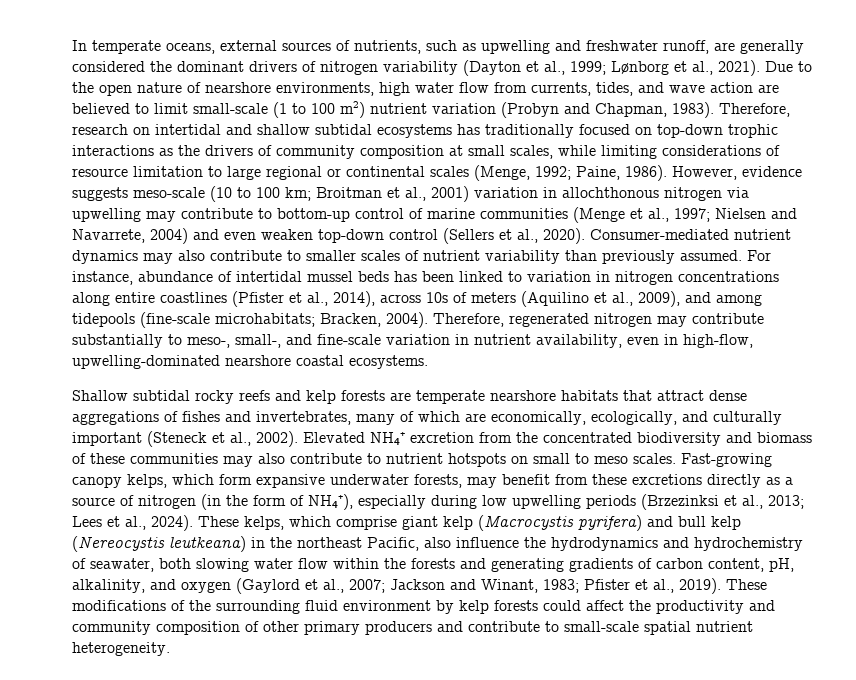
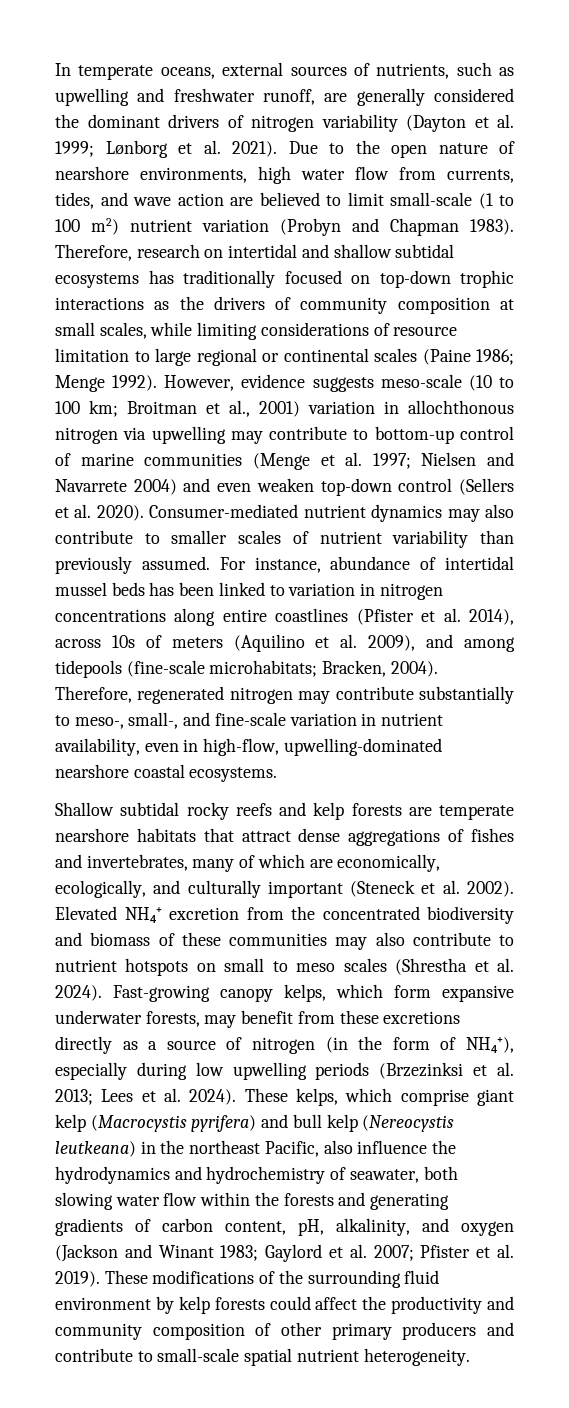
[544,61,565,75] al., -> [497,114,514,128] al.
[692,61,713,75] al., -> [203,140,221,154] al.
[595,103,667,117] Chapman, -> [390,218,459,236] Chapman
[474,165,667,181] (Menge, 1992; Paine, 1986). -> [422,349,514,365] [55,375,158,392] (Paine 1986; Menge 1992).
[648,208,669,222] al., -> [345,452,363,466] al.
[72,229,145,243] Navarrete, -> [55,479,127,492] Navarrete
[517,229,538,243] al., -> [74,504,92,518] al.
[307,292,328,306] al., -> [443,608,461,622] al.
[612,292,633,306] al., -> [340,634,358,648] al.
[230,432,251,446] al., -> [442,880,460,894] al.
[633,453,676,464] scales. -> [343,958,515,975] [55,985,102,1001] scales (Shrestha et al. 2024).
[742,495,763,509] al., -> [496,1062,514,1076] al.
[125,516,146,530] al., -> [164,1088,182,1102] al.
[236,578,579,594] (Gaylord et al., 2007; Jackson and Winant, 1983; -> [55,1244,414,1262] (Jackson and Winant 1983; Gaylord et al. 2007;
[653,579,674,593] al., -> [497,1244,515,1258] al.

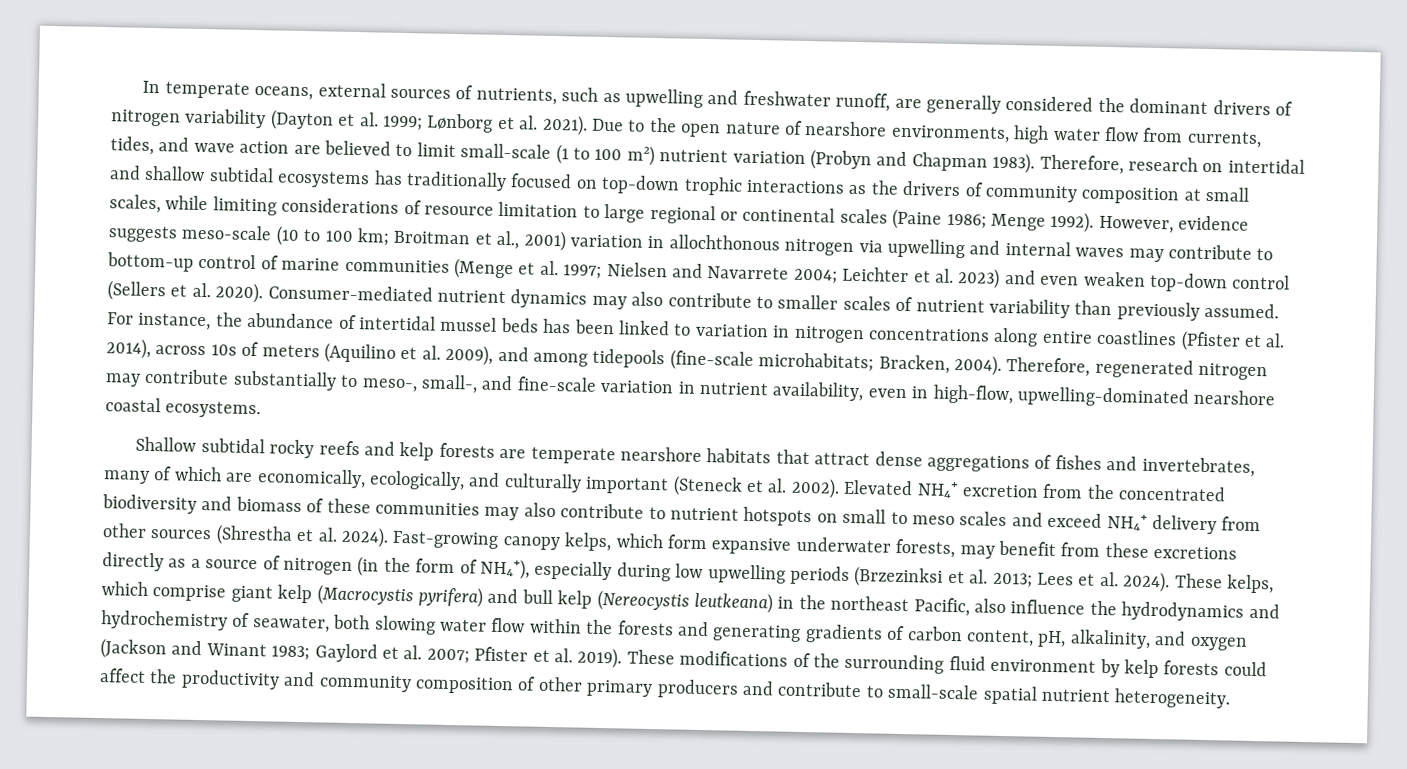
(226, 435) none -> [969,240,1125,258] and internal waves
[133,479,177,495] 2004) -> [793,266,1001,289] 2004; Leichter et al. 2023)
(321, 565) none -> [215,312,243,327] the
(387, 965) none -> [1011,512,1262,535] [102,523,213,540] and exceed NH₄⁺ delivery from other sources

